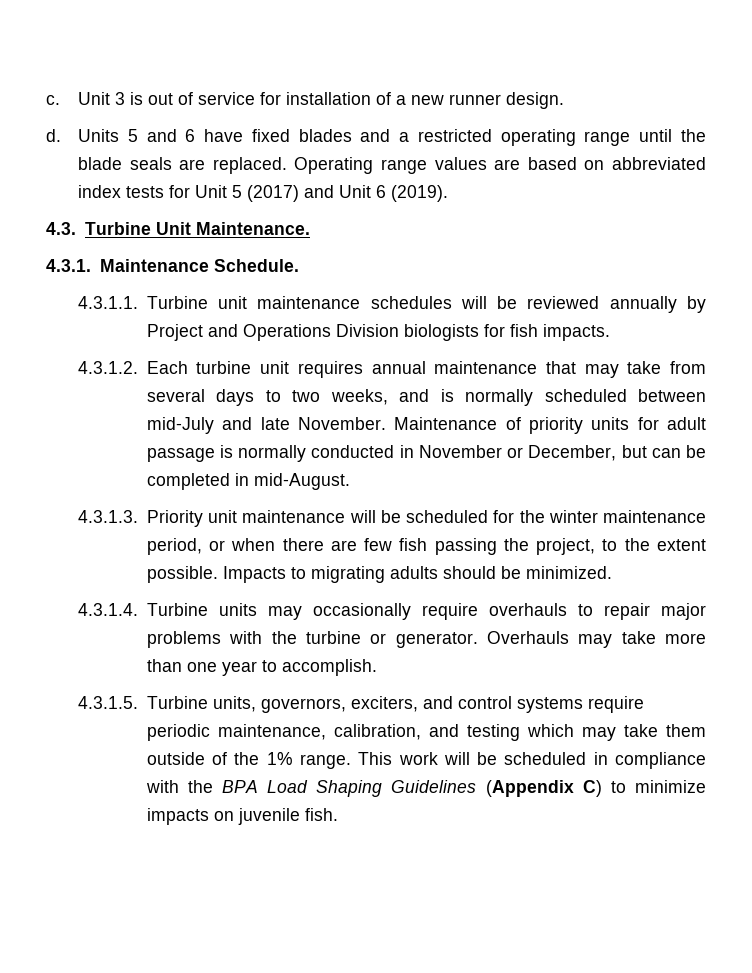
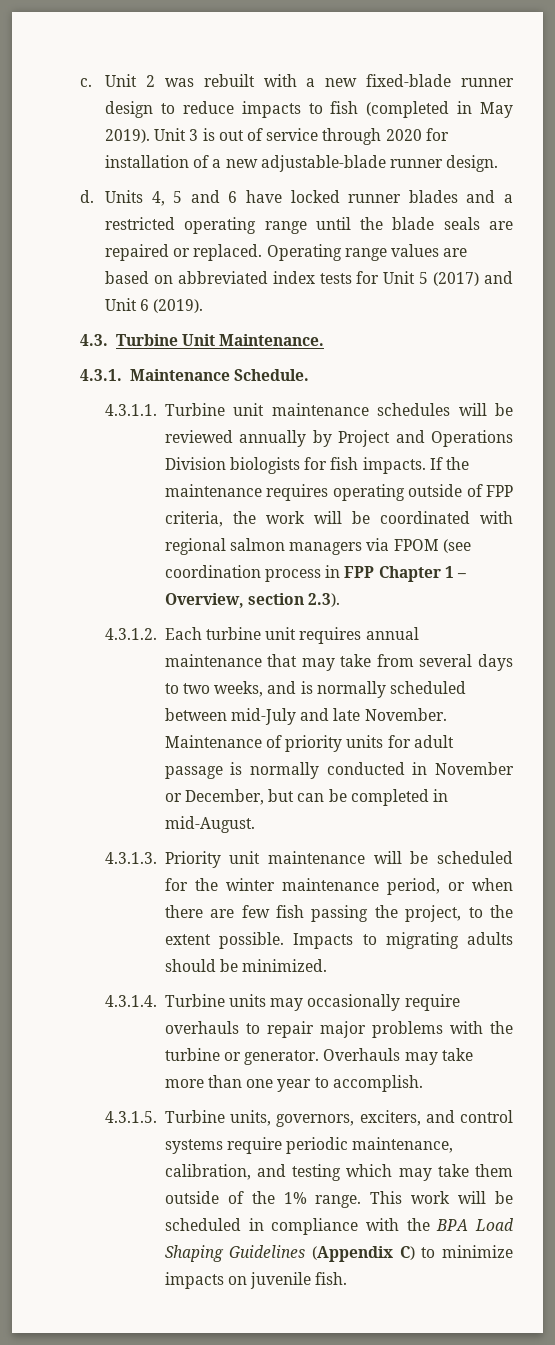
(111, 98) none -> [145,74,514,87] [105,101,513,118] [105,128,187,143] 2 was rebuilt with a new fixed-blade runner design to reduce impacts to fish (completed in May 2019). Unit
(256, 98) none -> [322,128,422,145] through 2020
(445, 100) none -> [260,155,386,172] adjustable-blade
(120, 135) none -> [151,191,165,206] 4,
[251,129,290,142] fixed -> [290,190,402,203] locked runner
(206, 164) none -> [105,244,191,261] repaired or
(610, 332) none -> [429,457,469,470] [164,484,513,501] [164,511,513,527] [164,538,471,555] [164,565,466,582] [164,593,341,608] If the maintenance requires operating outside of FPP criteria, the work will be coordinated with regional salmon managers via FPOM (see coordination process in FPP Chapter 1 – Overview, section 2.3).

